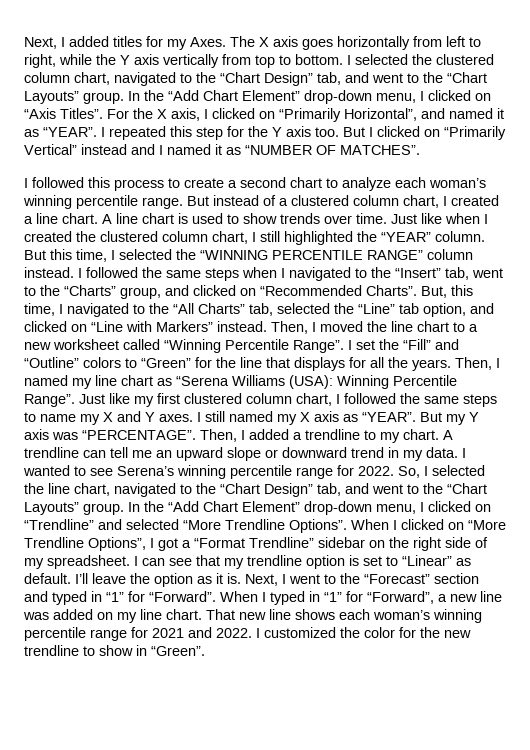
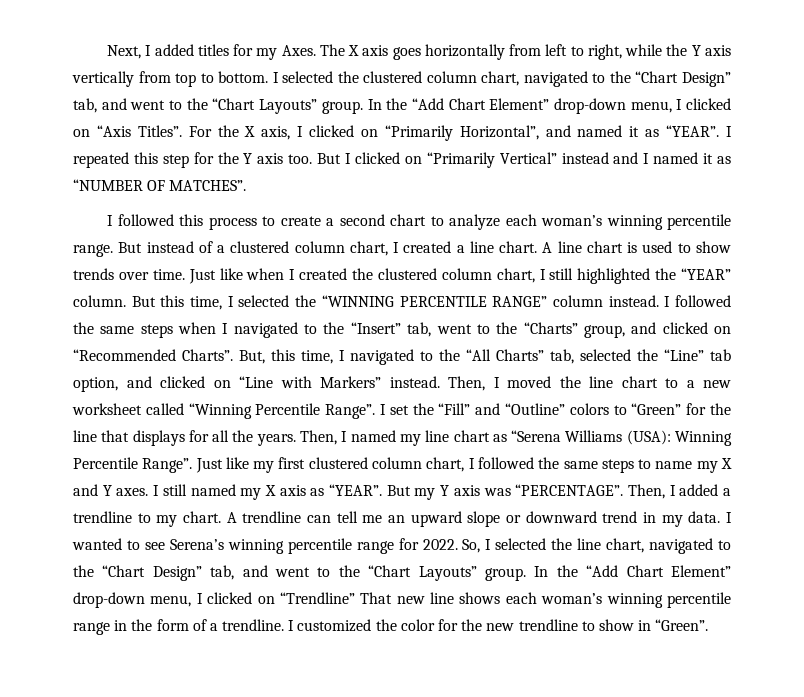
[98,519,506,533] [24,537,488,551] [24,555,471,569] [24,573,479,587] [24,591,502,605] [23,609,202,623] and selected “More Trendline Options”. When I clicked on “More Trendline Options”, I got a “Format Trendline” sidebar on the right side of my spreadsheet. I can see that my trendline option is set to “Linear” as default. I’ll leave the option as it is. Next, I went to the “Forecast” section and typed in “1” for “Forward”. When I typed in “1” for “Forward”, a new line was added on my line chart. -> (355, 598) none
[131,627,252,638] for 2021 and 2022. -> [114,619,285,631] in the form of a trendline.

